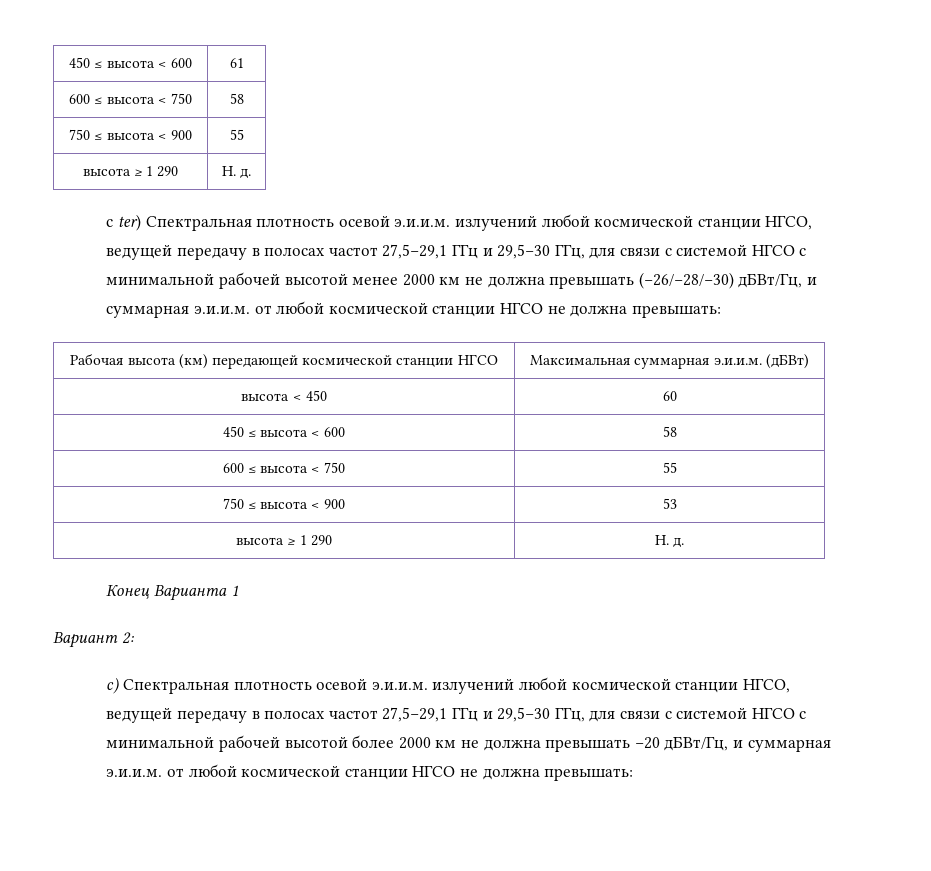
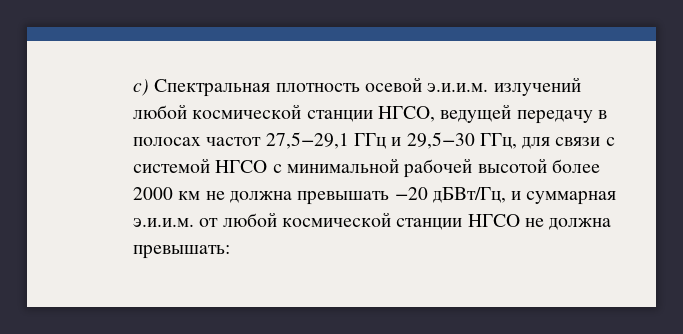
[69,57,192,68] [229,58,244,68] [69,93,192,104] [229,93,244,104] [69,129,192,140] [229,129,244,140] [82,166,179,177] [221,166,252,179] [106,214,813,231] [106,244,807,260] [106,272,817,289] [106,301,721,318] [70,353,498,369] [530,354,809,369] [241,390,327,401] [662,391,677,401] [222,426,346,437] [662,426,677,437] [222,462,346,473] [662,462,677,473] [222,498,346,509] [662,498,677,509] [236,535,332,546] [654,535,685,548] [106,585,239,601] [53,632,134,648] 450 ≤ высота < 600 | 61 // 600 ≤ высота < 750 | 58 // 750 ≤ высота < 900 | 55 // высота ≥ 1 290 | Н. д. // c ter) Спектральная плотность осевой э.и.и.м. излучений любой космической станции НГСО, ведущей передачу в полосах частот 27,5−29,1 ГГц и 29,5−30 ГГц, для связи с системой НГСО с минимальной рабочей высотой менее 2000 км не должна превышать (−26/−28/−30) дБВт/Гц, и суммарная э.и.и.м. от любой космической станции НГСО не должна превышать: // Рабочая высота (км) передающей космической станции НГСО | Максимальная суммарная э.и.и.м. (дБВт) // высота < 450 | 60 // 450 ≤ высота < 600 | 58 // 600 ≤ высота < 750 | 55 // 750 ≤ высота < 900 | 53 // высота ≥ 1 290 | Н. д. // Конец Варианта 1 // Вариант 2: // -> (133, 87) none

